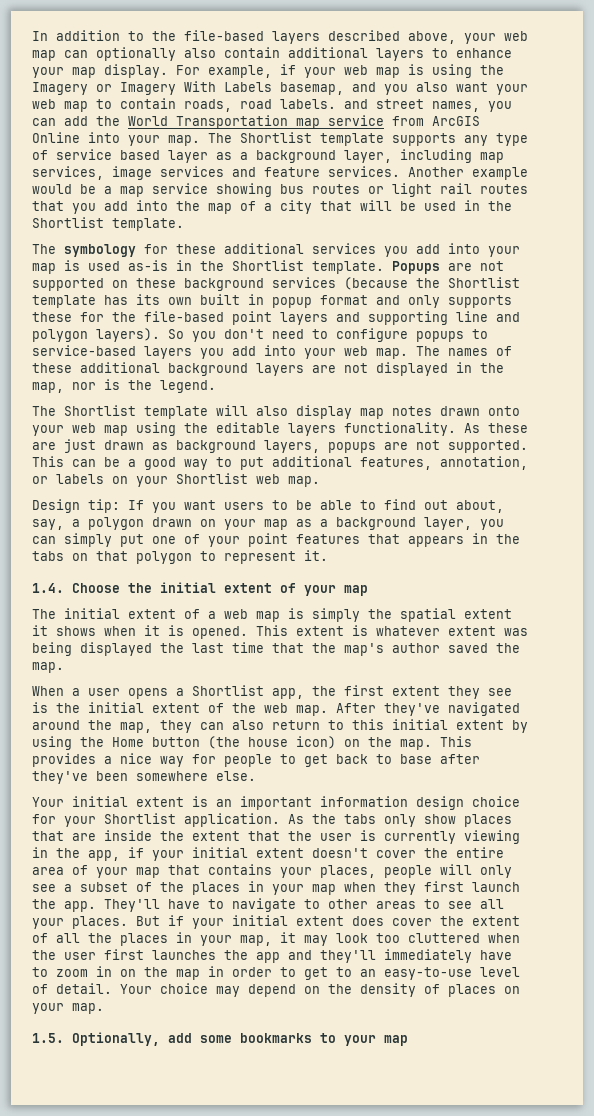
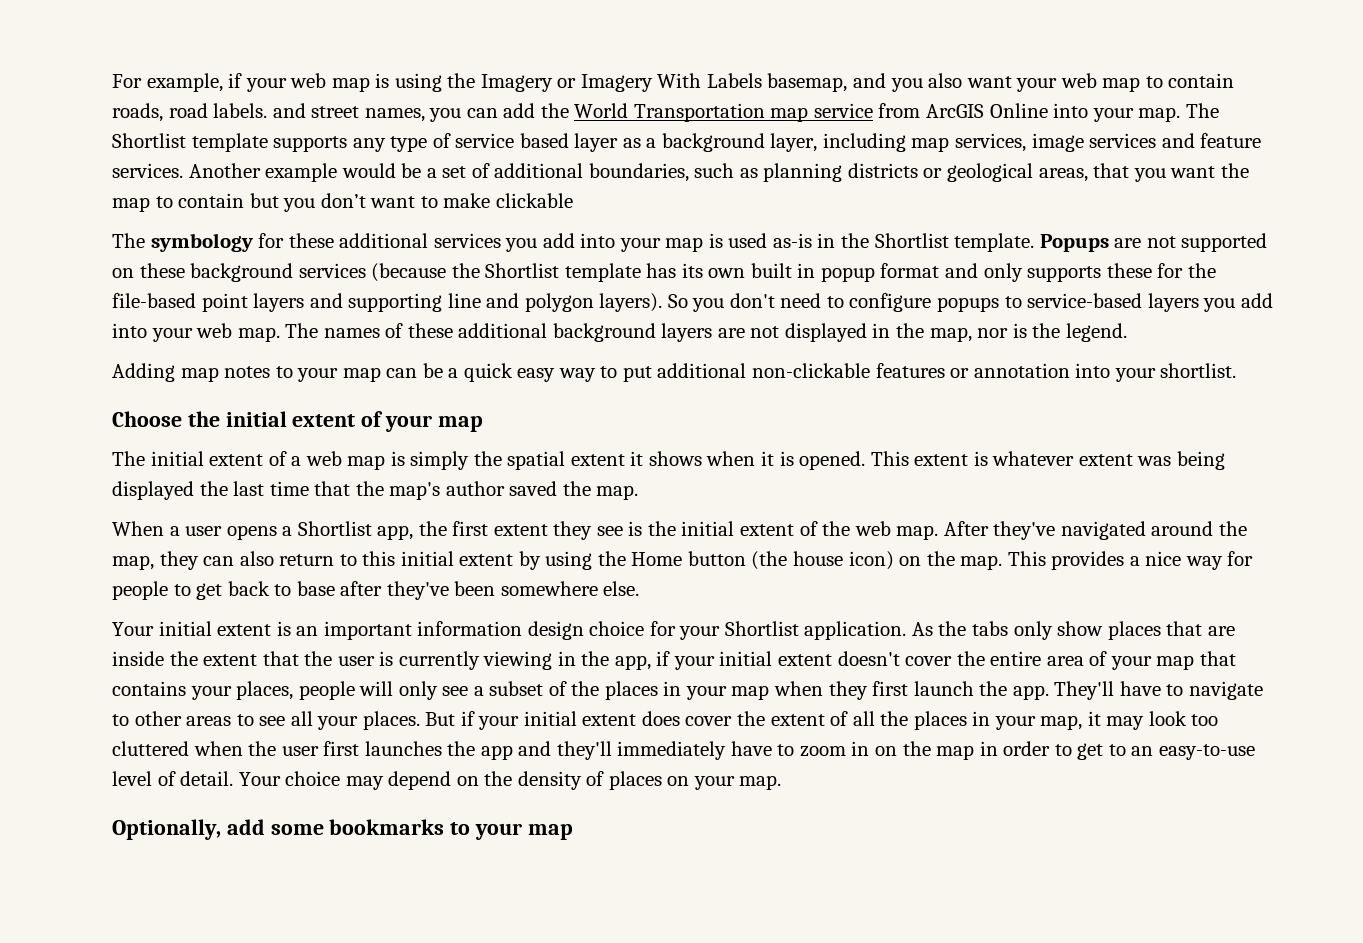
[32,30,528,44] [32,47,512,61] [32,64,168,78] In addition to the file-based layers described above, your web map can optionally also contain additional layers to enhance your map display. -> (112, 81) none
[120,183,528,197] [32,200,512,214] [32,217,184,231] map service showing bus routes or light rail routes that you add into the map of a city that will be used in the Shortlist template. -> [442,163,1249,182] [112,193,573,212] set of additional boundaries, such as planning districts or geological areas, that you want the map to contain but you don’t want to make clickable
[32,405,520,419] [32,422,528,436] [32,439,528,453] [32,456,64,467] The Shortlist template will also display map notes drawn onto your web map using the editable layers functionality. As these are just drawn as background layers, popups are not supported. This -> [112,363,381,382] Adding map notes to your map
[144,457,176,470] good -> [463,363,556,382] quick easy
[360,456,528,470] [32,473,320,487] [32,499,504,513] [32,517,504,530] [32,533,520,547] [32,550,328,564] [32,583,64,593] features, annotation, or labels on your Shortlist web map. // Design tip: If you want users to be able to find out about, say, a polygon drawn on your map as a background layer, you can simply put one of your point features that appears in the tabs on that polygon to represent it. // 1.4. -> [752,363,1237,382] non-clickable features or annotation into your shortlist. //
[32,1033,64,1043] 1.5. -> (782, 782) none

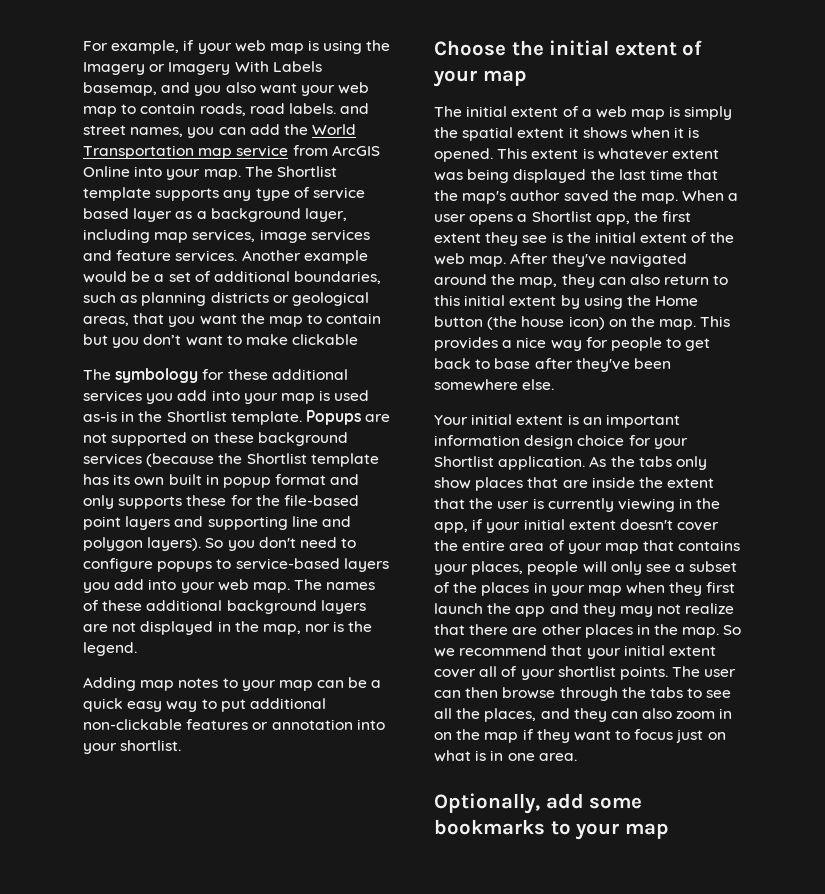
(639, 492) // -> (678, 198) none
[1012,681,1263,700] [112,711,1219,730] [112,741,795,760] app. They'll have to navigate to other areas to see all your places. But if your initial extent does cover the extent of all the places in your map, it may look too cluttered when the user first launches the app and they'll immediately have to -> [515,603,735,617] [434,624,742,638] [434,645,716,659] [434,666,737,680] [434,687,732,701] [434,708,673,722] app and they may not realize that there are other places in the map. So we recommend that your initial extent cover all of your shortlist points. The user can then browse through the tabs to see all the places, and they can also
[979,741,1255,760] [112,771,782,790] in order to get to an easy-to-use level of detail. Your choice may depend on the density of places on your map. -> [522,729,726,743] [434,750,577,762] if they want to focus just on what is in one area.

